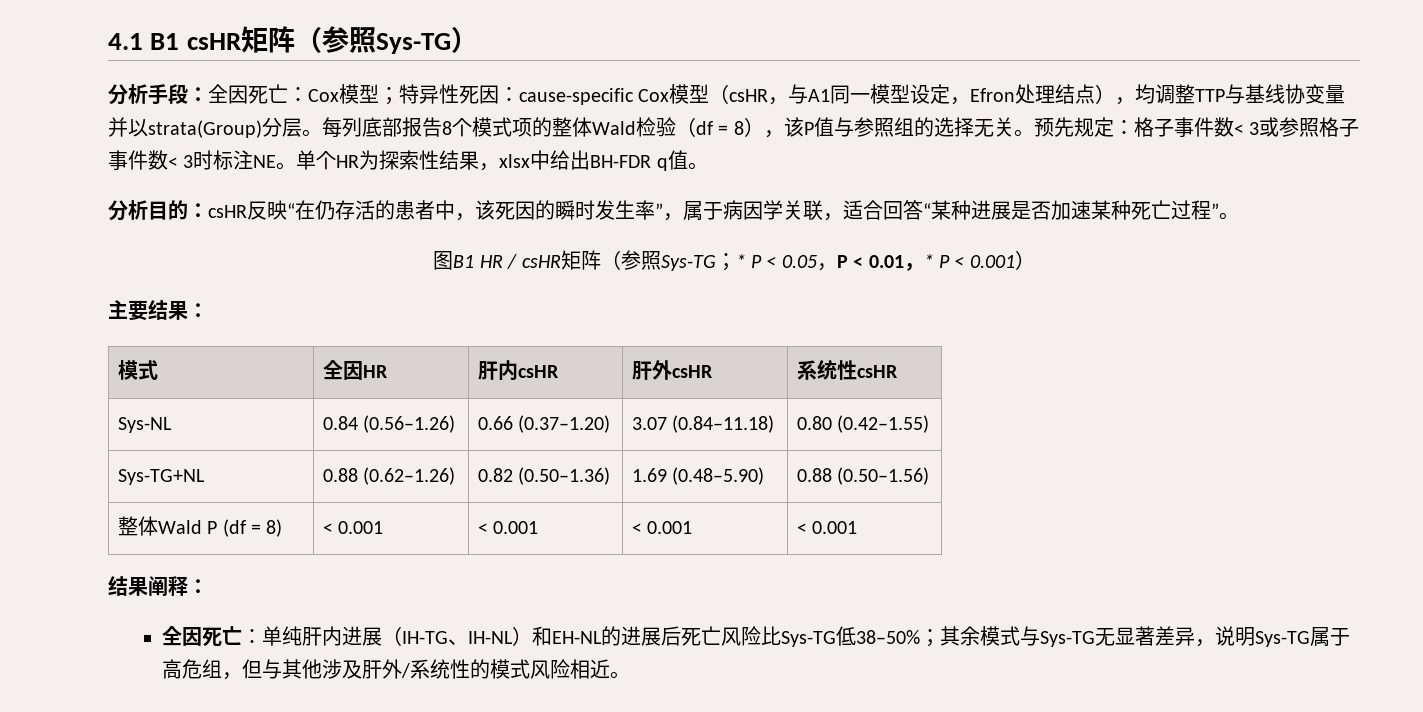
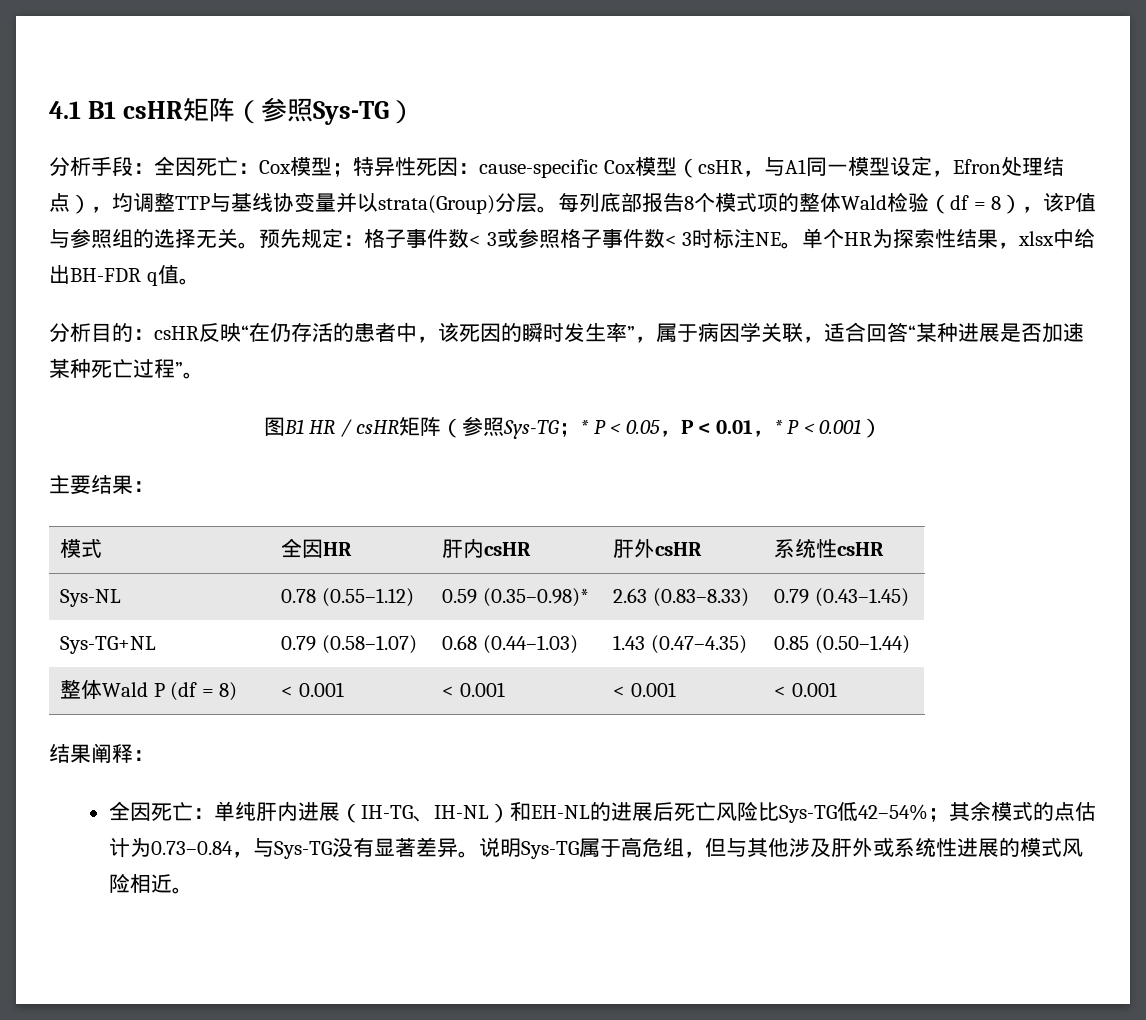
[322,415,456,433] [477,415,611,433] [631,415,775,433] [796,415,930,433] [117,469,205,485] [322,467,456,485] [477,467,611,485] [631,467,765,485] [796,467,930,485] 0.84 (0.56–1.26) | 0.66 (0.37–1.20) | 3.07 (0.84–11.18) | 0.80 (0.42–1.55) // Sys-TG+NL | 0.88 (0.62–1.26) | 0.82 (0.50–1.36) | 1.69 (0.48–5.90) | 0.88 (0.50–1.56) -> [281,588,414,607] [442,588,589,607] [613,588,749,607] [774,588,909,607] [60,636,157,654] [281,635,417,654] [442,635,578,654] [613,635,747,654] [774,635,910,654] 0.78 (0.55–1.12) | 0.59 (0.35–0.98)* | 2.63 (0.83–8.33) | 0.79 (0.43–1.45) // Sys-TG+NL | 0.79 (0.58–1.07) | 0.68 (0.44–1.03) | 1.43 (0.47–4.35) | 0.85 (0.50–1.44)
[855,630,920,644] 38–50% -> [857,804,928,821] 42–54%
[1019,626,1115,647] 与Sys-TG无 -> [1032,802,1096,821] [108,837,374,859] 的点估计为0.73–0.84，与Sys-TG没有
[1194,639,1215,647] ， -> [457,851,479,858] 。
[400,659,470,679] /系统性 -> [872,837,999,857] 或系统性进展

